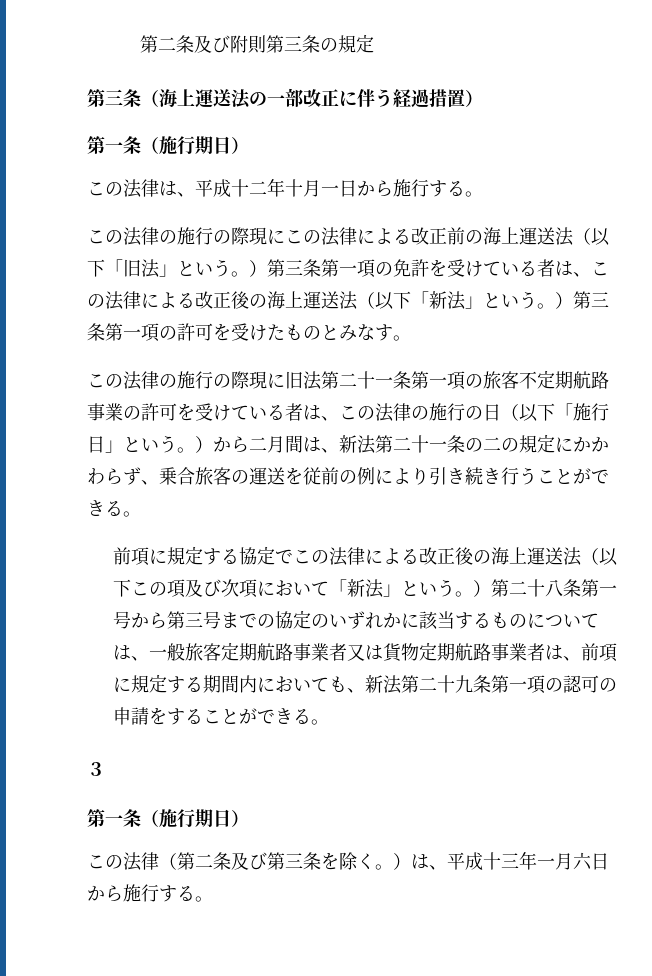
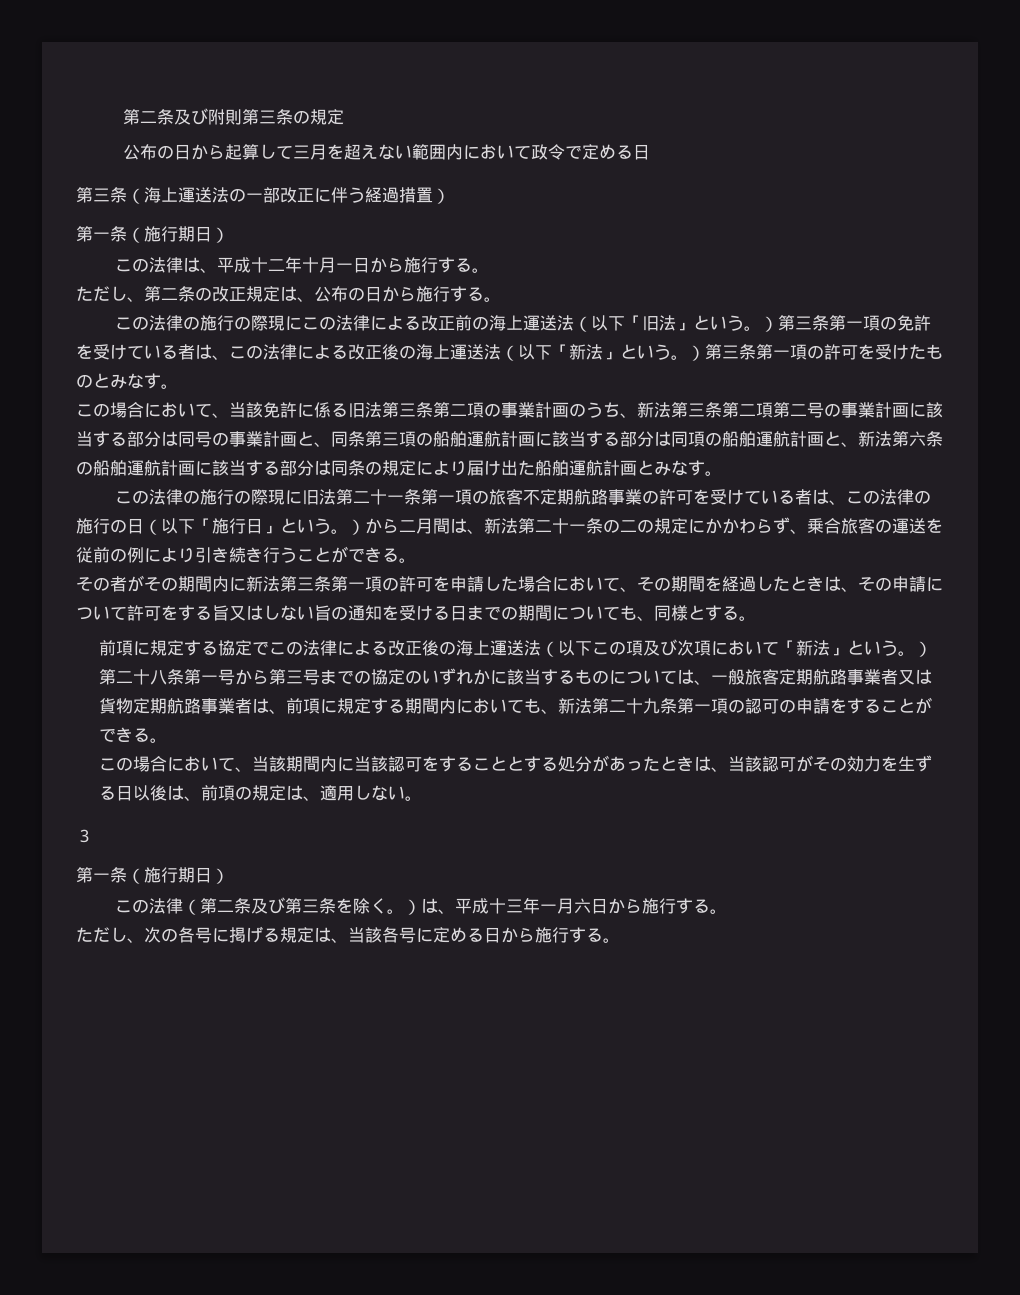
(374, 43) none -> [122,144,650,160] // 公布の日から起算して三月を超えない範囲内において政令で定める日
(483, 194) none -> [76,286,501,302] // ただし、第二条の改正規定は、公布の日から施行する。
(411, 338) none -> [76,402,943,418] [76,431,943,447] [76,460,722,476] // この場合において、当該免許に係る旧法第三条第二項の事業計画のうち、新法第三条第二項第二号の事業計画に該当する部分は同号の事業計画と、同条第三項の船舶運航計画に該当する部分は同項の船舶運航計画と、新法第六条の船舶運航計画に該当する部分は同条の規定により届け出た船舶運航計画とみなす。
(141, 514) none -> [76,575,943,592] [76,605,756,621] // その者がその期間内に新法第三条第一項の許可を申請した場合において、その期間を経過したときは、その申請について許可をする旨又はしない旨の通知を受ける日までの期間についても、同様とする。
(330, 722) none -> [99,755,933,772] [99,785,423,801] // この場合において、当該期間内に当該認可をすることとする処分があったときは、当該認可がその効力を生ずる日以後は、前項の規定は、適用しない。
(213, 899) none -> [76,926,620,943] // ただし、次の各号に掲げる規定は、当該各号に定める日から施行する。

